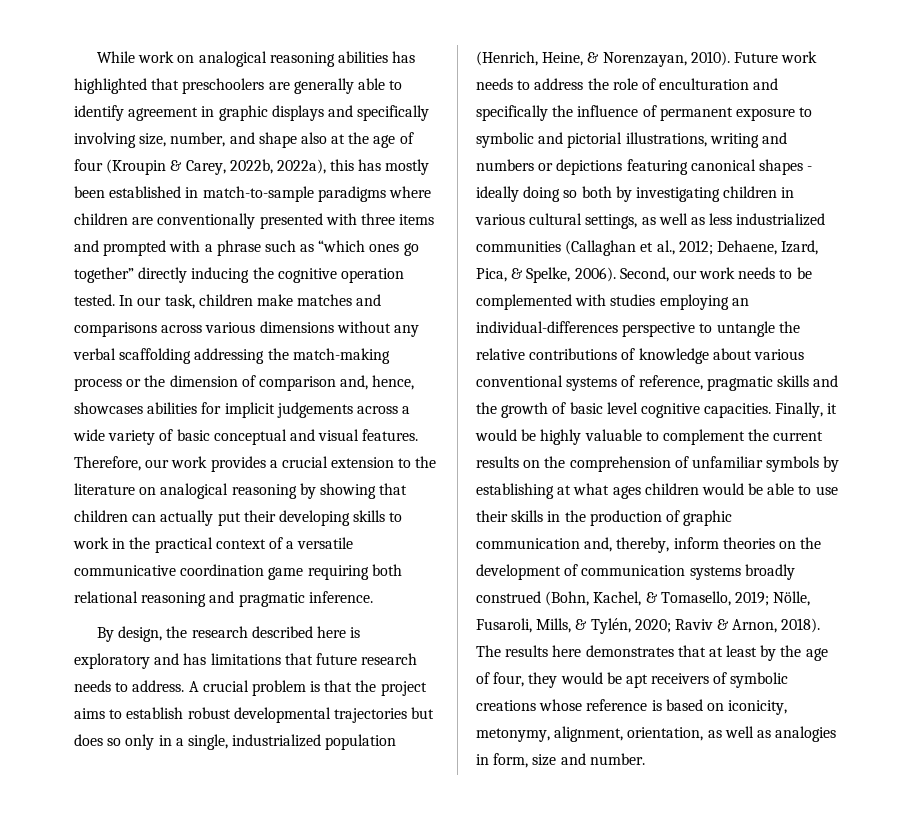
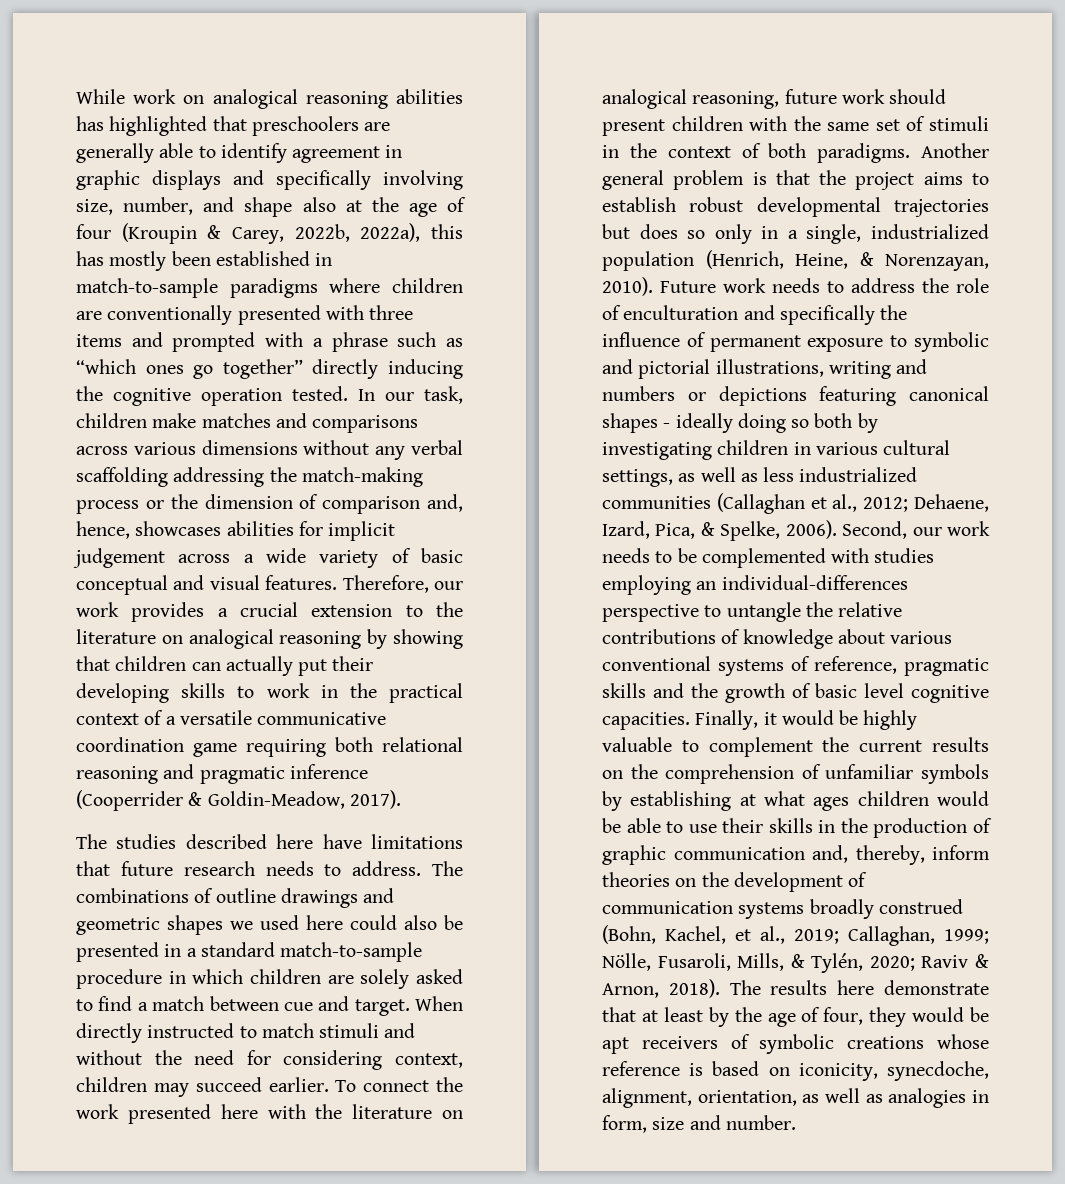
[276,402,353,418] judgements -> [73,548,165,568] judgement
[308,591,373,603] [97,626,361,642] [74,653,207,669] inference. // By design, the research described here is exploratory and has -> [289,764,368,779] [76,790,401,811] [76,834,362,849] inference (Cooperrider & Goldin-Meadow, 2017). // The studies described here have
[188,680,249,692] A crucial -> [431,861,463,876] [76,888,395,908] [76,915,463,935] [76,942,423,962] [76,969,463,989] [76,996,463,1016] [76,1023,416,1043] [76,1050,463,1070] [76,1077,463,1097] [76,1104,463,1124] [602,89,947,109] [602,116,989,136] [602,143,989,163] [602,170,664,190] The combinations of outline drawings and geometric shapes we used here could also be presented in a standard match-to-sample procedure in which children are solely asked to find a match between cue and target. When directly instructed to match stimuli and without the need for considering context, children may succeed earlier. To connect the work presented here with the literature on analogical reasoning, future work should present children with the same set of stimuli in the context of both paradigms. Another general
[645,591,769,606] & Tomasello, 2019; -> [735,926,989,946] et al., 2019; Callaghan, 1999;
[585,645,674,657] demonstrates -> [884,980,989,995] demonstrate
[476,728,550,742] metonymy, -> [887,1061,989,1081] synecdoche,

